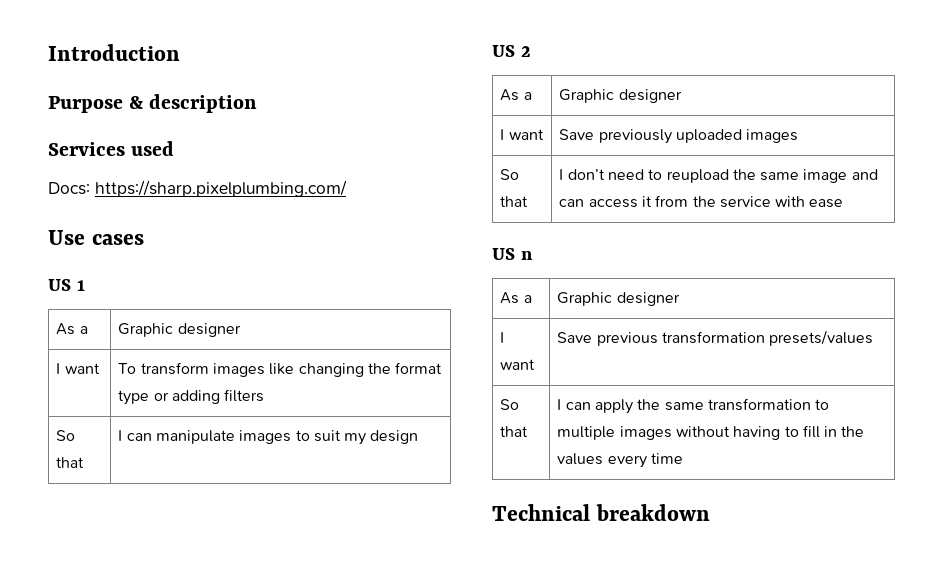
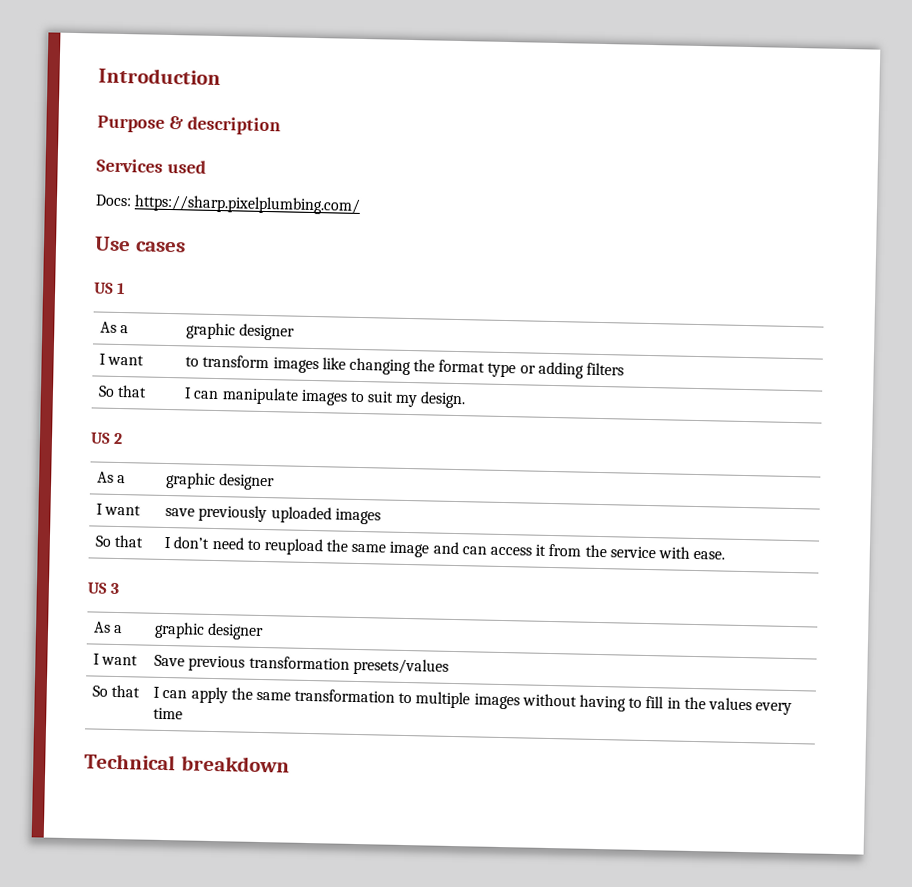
[118,323,241,337] [56,363,100,374] [118,363,137,374] Graphic designer // I want | To -> [186,322,296,341] [99,353,145,366] [185,356,200,367] graphic designer // I want | to
[370,430,419,444] design -> [420,391,467,409] design.
[559,89,682,103] [500,129,544,140] [559,129,595,140] Graphic designer // I want | Save -> [166,471,276,491] [96,503,142,516] [165,507,196,517] graphic designer // I want | save
[809,199,844,208] [492,248,533,260] [500,292,532,304] [557,292,613,306] ease // US n // As a | Graphic -> [693,550,726,560] [87,582,121,595] [93,621,124,634] [154,621,206,639] ease. // US 3 // As a | graphic

